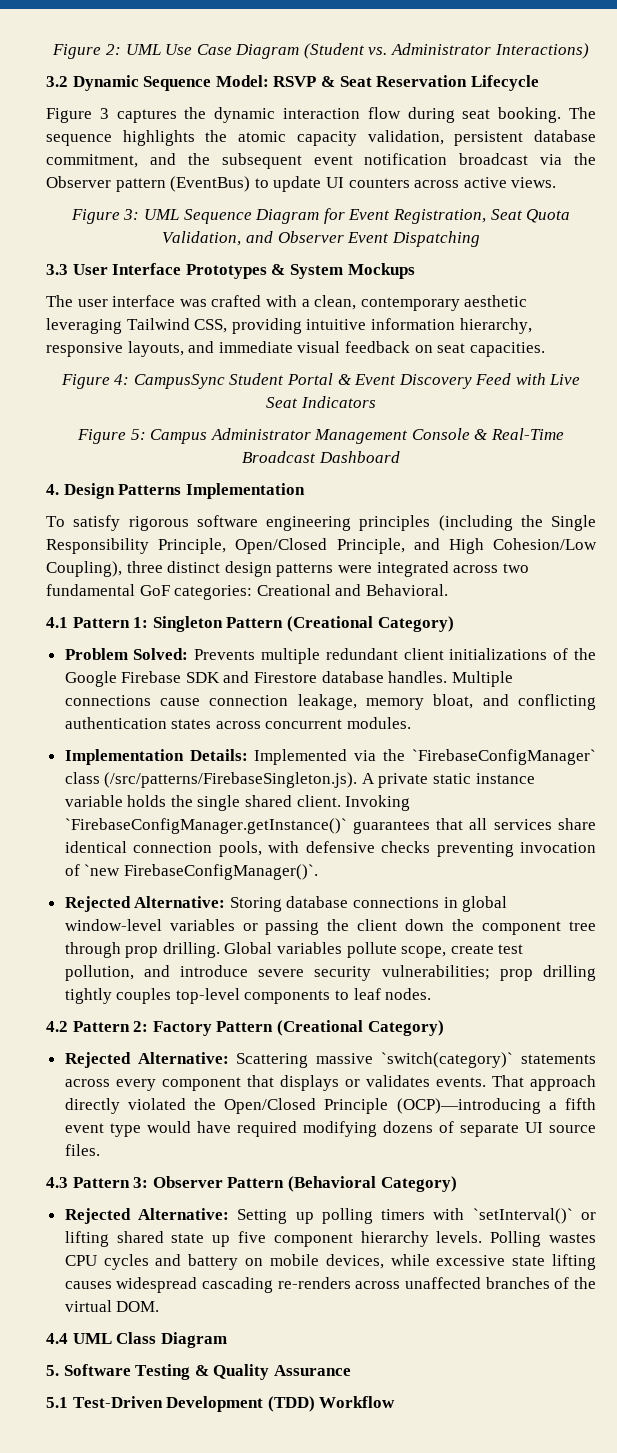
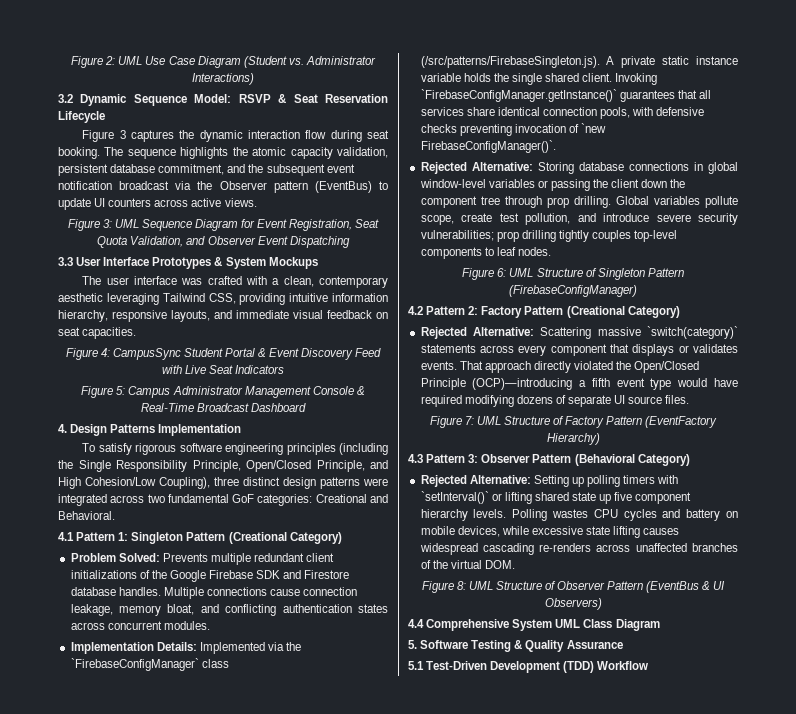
(432, 994) none -> [462,268,684,280] [509,285,637,297] // Figure 6: UML Structure of Singleton Pattern (FirebaseConfigManager)
(100, 1150) none -> [429,416,718,428] [546,433,600,445] // Figure 7: UML Structure of Factory Pattern (EventFactory Hierarchy)
(160, 1306) none -> [421,581,726,593] [544,598,602,610] // Figure 8: UML Structure of Observer Pattern (EventBus & UI Observers)
(68, 1338) none -> [426,619,553,631] Comprehensive System

